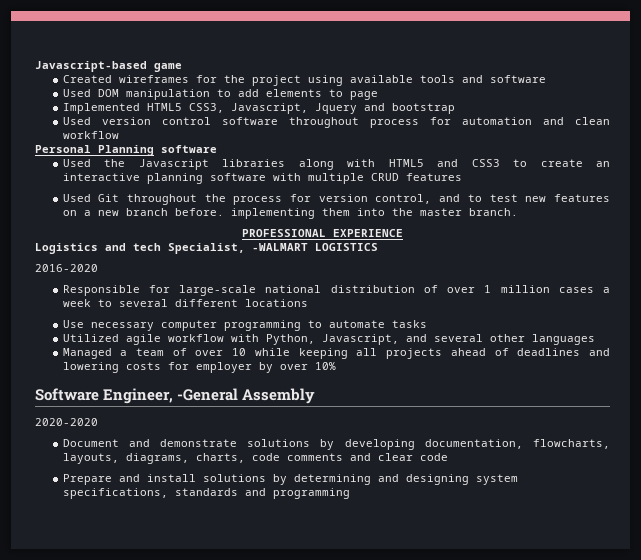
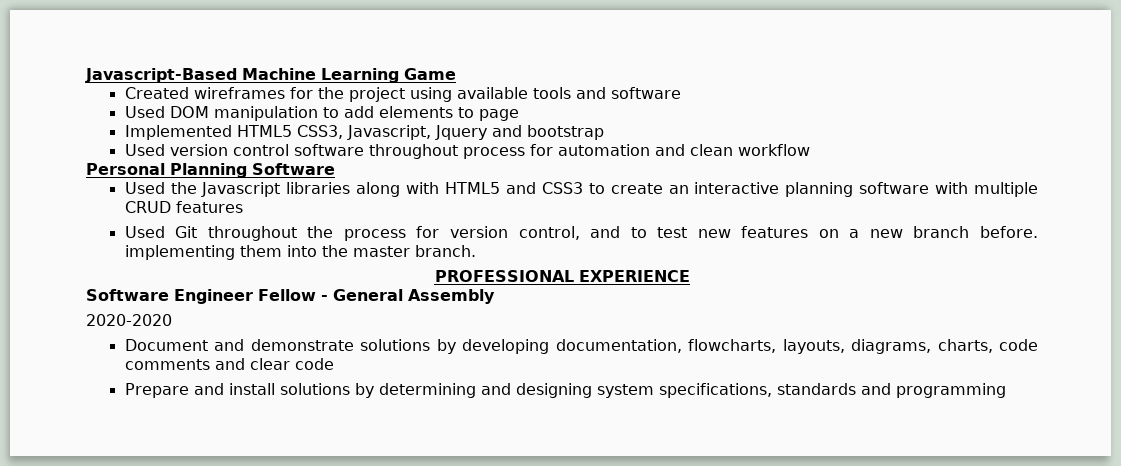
[35,61,182,72] Javascript-based game -> [85,68,456,83] Javascript-Based Machine Learning Game
[161,145,217,153] software -> [252,163,335,175] Software
[35,243,378,254] [35,264,98,272] [62,285,610,296] [62,299,308,307] [62,320,427,331] [62,334,595,345] [62,348,610,359] [62,362,336,373] [35,388,239,404] Logistics and tech Specialist, -WALMART LOGISTICS // 2016-2020 // Responsible for large-scale national distribution of over 1 million cases a week to several different locations // Use necessary computer programming to automate tasks // Utilized agile workflow with Python, Javascript, and several other languages // Managed a team of over 10 while keeping all projects ahead of deadlines and lowering costs for employer by over 10% // Software Engineer, -General -> [86,289,403,304] Software Engineer Fellow - General

